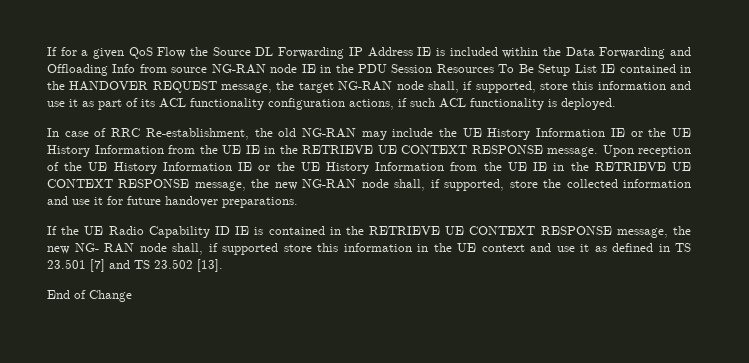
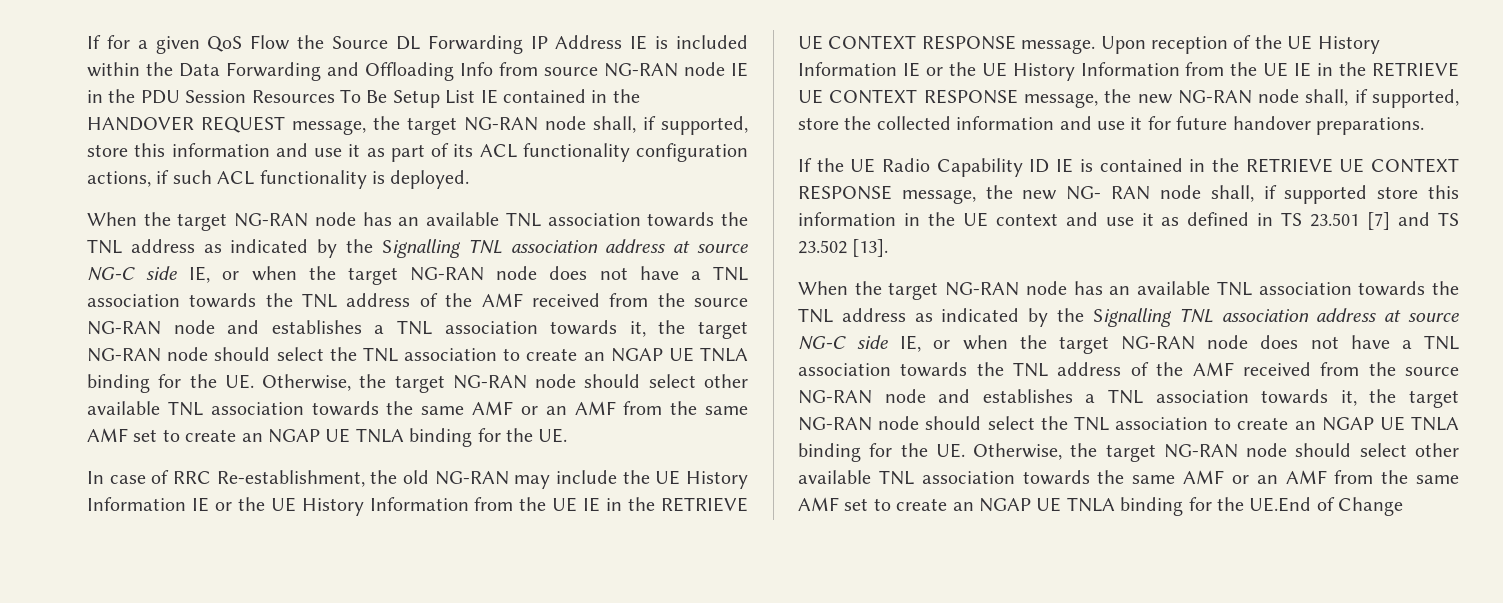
(616, 104) none -> [87,212,749,231] [87,239,749,258] [87,266,748,285] [87,293,749,308] [87,320,749,339] [87,347,748,362] [87,374,748,393] [87,401,748,416] [87,428,568,447] // When the target NG-RAN node has an available TNL association towards the TNL address as indicated by the Signalling TNL association address at source NG-C side IE, or when the target NG-RAN node does not have a TNL association towards the TNL address of the AMF received from the source NG-RAN node and establishes a TNL association towards it, the target NG-RAN node should select the TNL association to create an NGAP UE TNLA binding for the UE. Otherwise, the target NG-RAN node should select other available TNL association towards the same AMF or an AMF from the same AMF set to create an NGAP UE TNLA binding for the UE.
[47,290,70,299] End -> [798,281,1459,300] [798,308,1459,327] [798,335,1459,354] [798,362,1459,377] [798,389,1459,408] [798,416,1459,431] [798,443,1459,462] [798,470,1459,485] [798,497,1312,516] When the target NG-RAN node has an available TNL association towards the TNL address as indicated by the Signalling TNL association address at source NG-C side IE, or when the target NG-RAN node does not have a TNL association towards the TNL address of the AMF received from the source NG-RAN node and establishes a TNL association towards it, the target NG-RAN node should select the TNL association to create an NGAP UE TNLA binding for the UE. Otherwise, the target NG-RAN node should select other available TNL association towards the same AMF or an AMF from the same AMF set to create an NGAP UE TNLA binding for the UE.End

